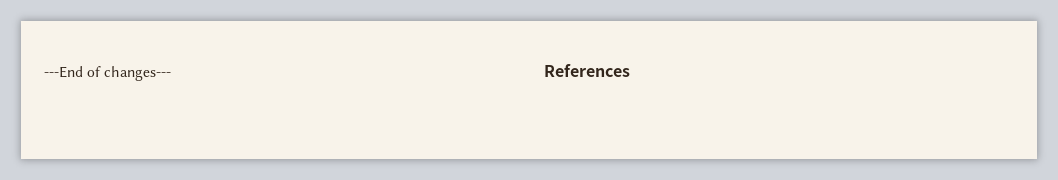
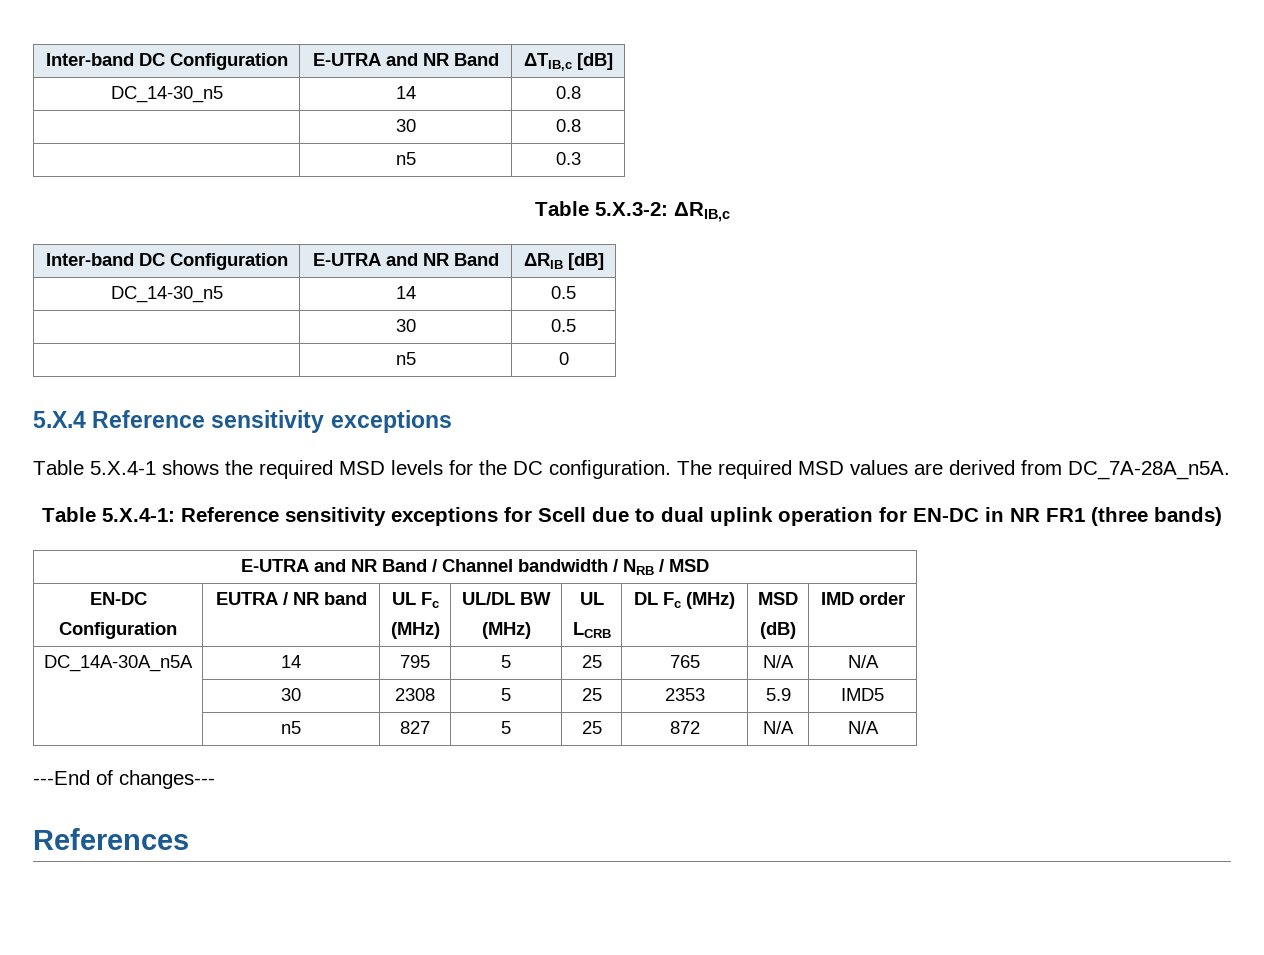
(44, 72) none -> [45,53,288,70] [312,53,499,66] [523,53,613,71] [110,86,223,103] [395,86,416,99] [555,86,581,99] [395,119,416,132] [555,119,581,132] [395,152,416,165] [555,152,581,165] [534,201,730,222] [45,253,288,270] [312,253,499,266] [523,253,604,270] [110,286,223,303] [395,286,416,299] [551,286,576,299] [395,319,416,332] [551,319,576,332] [395,352,416,365] [558,352,569,365] [33,410,452,433] [33,460,1230,480] [42,507,1222,526] [241,559,710,575] [89,592,147,605] [59,622,177,639] [215,592,367,605] [391,592,439,608] [390,622,440,639] [462,592,551,605] [481,622,531,639] [579,592,604,605] [572,622,611,638] [634,592,735,609] [758,592,798,605] [760,622,796,639] [820,592,905,605] [44,655,193,672] [281,655,301,668] [400,655,430,668] [501,655,511,668] [581,655,602,668] [669,655,700,668] [763,655,794,668] [847,655,879,668] [281,688,301,701] [395,688,435,701] [501,688,511,701] [581,688,602,701] [664,688,705,701] [765,688,791,701] [841,688,884,701] [281,721,301,734] [400,721,430,734] [501,721,511,734] [581,721,602,734] [669,721,700,734] [763,721,794,734] [847,721,879,734] Inter-band DC Configuration | E-UTRA and NR Band | ΔTIB,c [dB] // DC_14-30_n5 | 14 | 0.8 // | 30 | 0.8 // | n5 | 0.3 // Table 5.X.3-2: ΔRIB,c // Inter-band DC Configuration | E-UTRA and NR Band | ΔRIB [dB] // DC_14-30_n5 | 14 | 0.5 // | 30 | 0.5 // | n5 | 0 // 5.X.4 Reference sensitivity exceptions // Table 5.X.4-1 shows the required MSD levels for the DC configuration. The required MSD values are derived from DC_7A-28A_n5A. // Table 5.X.4-1: Reference sensitivity exceptions for Scell due to dual uplink operation for EN-DC in NR FR1 (three bands) // E-UTRA and NR Band / Channel bandwidth / NRB / MSD // EN-DC // Configuration | EUTRA / NR band | UL Fc // (MHz) | UL/DL BW // (MHz) | UL // LCRB | DL Fc (MHz) | MSD // (dB) | IMD order // DC_14A-30A_n5A | 14 | 795 | 5 | 25 | 765 | N/A | N/A // | 30 | 2308 | 5 | 25 | 2353 | 5.9 | IMD5 // | n5 | 827 | 5 | 25 | 872 | N/A | N/A //

